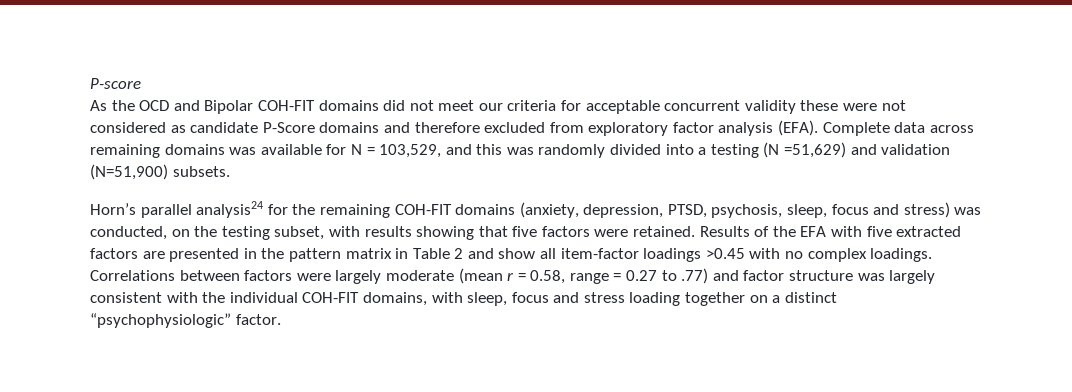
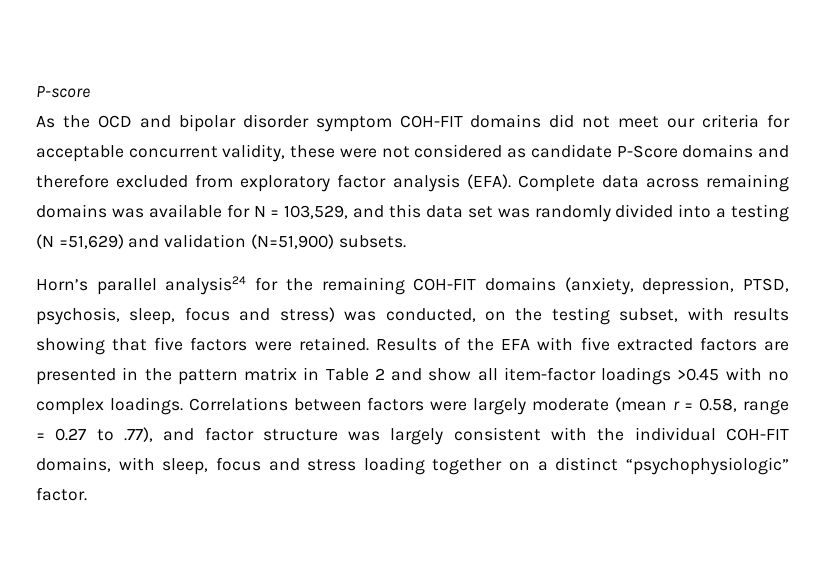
[204,100,254,114] Bipolar -> [178,114,392,132] bipolar disorder symptom
[744,100,796,114] validity -> [222,144,286,162] validity,
(503, 149) none -> [425,205,493,218] data set
[681,268,709,284] .77) -> [123,427,153,442] .77),

